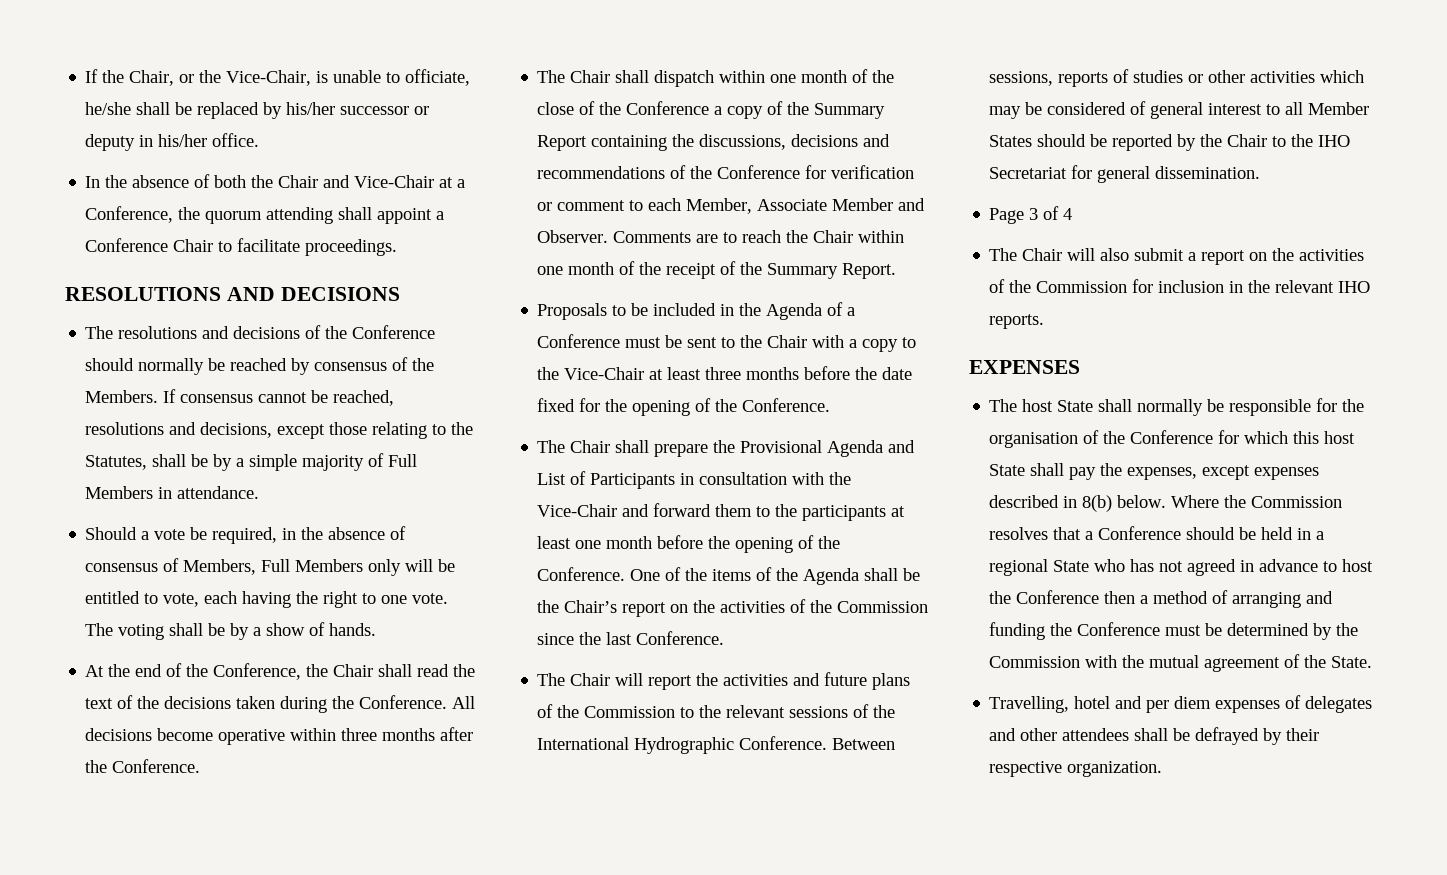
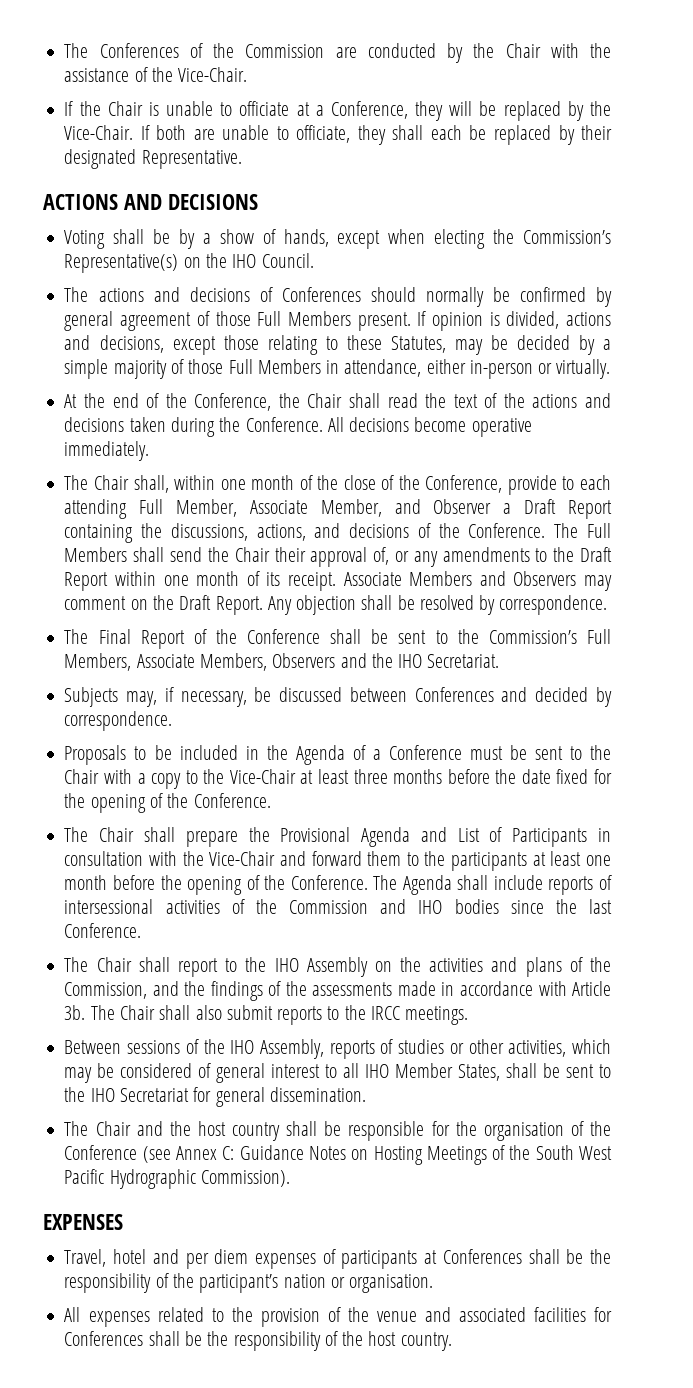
[85,69,471,86] [85,102,430,119] [85,133,260,151] [85,174,466,188] [85,206,445,224] [85,238,398,256] [65,287,400,301] [85,325,436,339] If the Chair, or the Vice-Chair, is unable to officiate, he/she shall be replaced by his/her successor or deputy in his/her office. // In the absence of both the Chair and Vice-Chair at a Conference, the quorum attending shall appoint a Conference Chair to facilitate proceedings. // RESOLUTIONS AND DECISIONS // The resolutions and decisions of the Conference -> [64,43,612,63] [64,67,248,82] [64,101,611,121] [64,125,612,145] [64,149,242,169] [43,194,258,210] [64,229,611,249] [64,253,314,273] [64,287,361,302] The Conferences of the Commission are conducted by the Chair with the assistance of the Vice-Chair. // If the Chair is unable to officiate at a Conference, they will be replaced by the Vice-Chair. If both are unable to officiate, they shall each be replaced by their designated Representative. // ACTIONS AND DECISIONS // Voting shall be by a show of hands, except when electing the Commission’s Representative(s) on the IHO Council. // The actions and decisions of Conferences
[230,357,435,375] [85,389,395,406] [85,422,165,435] reached by consensus of the Members. If consensus cannot be reached, resolutions -> [519,287,612,307] [64,311,611,331] confirmed by general agreement of those Full Members present. If opinion is divided, actions
[451,422,474,435] [85,454,209,470] the Statutes, shall be -> [346,335,570,355] these Statutes, may be decided
(385, 460) none -> [188,359,224,374] those
[177,486,260,499] [85,526,407,544] [85,558,456,576] [85,591,449,608] [85,622,377,640] attendance. // Should a vote be required, in the absence of consensus of Members, Full Members only will be entitled to vote, each having the right to one vote. The voting shall be by a show of hands. -> [344,359,611,379] attendance, either in-person or virtually.
(160, 702) none -> [532,393,611,408] actions and
[290,727,474,741] [85,759,201,773] [537,70,715,87] within three months after the Conference. // The Chair shall dispatch -> [64,441,150,461] [64,475,169,493] immediately. // The Chair shall,
[626,101,886,119] [537,134,891,151] [537,165,915,179] [537,198,926,214] [537,230,905,243] [537,261,897,279] Conference a copy of the Summary Report containing the discussions, decisions and recommendations of the Conference for verification or comment to each Member, Associate Member and Observer. Comments are to reach the Chair within one month of the receipt of the Summary Report. -> [425,475,611,495] [64,499,612,519] [64,523,611,543] [64,547,613,567] [64,571,613,591] [64,595,608,615] [64,629,611,649] [64,653,500,671] [64,687,612,707] [64,711,173,731] Conference, provide to each attending Full Member, Associate Member, and Observer a Draft Report containing the discussions, actions, and decisions of the Conference. The Full Members shall send the Chair their approval of, or any amendments to the Draft Report within one month of its receipt. Associate Members and Observers may comment on the Draft Report. Any objection shall be resolved by correspondence. // The Final Report of the Conference shall be sent to the Commission’s Full Members, Associate Members, Observers and the IHO Secretariat. // Subjects may, if necessary, be discussed between Conferences and decided by correspondence.
[630,567,921,585] [537,599,929,617] One of the items of the Agenda shall be the Chair’s report on the activities of the Commission -> [373,875,612,895] [64,899,499,914] The Agenda shall include reports of intersessional activities of the Commission and IHO bodies
[615,673,693,690] will report -> [138,957,392,977] shall report to the IHO Assembly on
[824,672,868,686] future -> (518, 964) none
[584,704,896,718] [537,736,896,754] [989,71,1054,86] Commission to the relevant sessions of the International Hydrographic Conference. Between sessions, -> [64,981,611,1001] [64,1005,469,1025] [64,1039,325,1059] Commission, and the findings of the assessments made in accordance with Article 3b. The Chair shall also submit reports to the IRCC meetings. // Between sessions of the IHO Assembly,
[1250,71,1316,83] activities -> [508,1040,567,1057] activities,
[1308,102,1370,115] [989,134,1268,151] Member States should be reported by the Chair -> [365,1063,595,1081] IHO Member States, shall be sent
[989,206,1073,224] [989,248,1365,265] [989,279,1371,293] [989,314,1045,329] [969,360,1080,374] [989,399,1204,416] Page 3 of 4 // The Chair will also submit a report on the activities of the Commission for inclusion in the relevant IHO reports. // EXPENSES // The host State shall normally -> [64,1121,318,1141] The Chair and the host country shall
[1218,430,1356,444] [989,463,1320,480] [989,495,1343,512] [989,526,1325,540] [989,559,1374,576] [989,590,1334,608] [989,622,1359,640] [989,654,1373,672] [989,696,1070,713] for which this host State shall pay the expenses, except expenses described in 8(b) below. Where the Commission resolves that a Conference should be held in a regional State who has not agreed in advance to host the Conference then a method of arranging and funding the Conference must be determined by the Commission with the mutual agreement of the State. // Travelling, -> [142,1145,613,1165] [64,1169,290,1189] [43,1214,123,1230] [64,1249,107,1267] (see Annex C: Guidance Notes on Hosting Meetings of the South West Pacific Hydrographic Commission). // EXPENSES // Travel,
[1305,696,1373,713] [989,727,1320,745] [989,761,1163,777] delegates and other attendees shall be defrayed by their respective organization. -> [341,1249,611,1269] [64,1273,434,1293] [64,1307,612,1327] [64,1331,452,1351] participants at Conferences shall be the responsibility of the participant’s nation or organisation. // All expenses related to the provision of the venue and associated facilities for Conferences shall be the responsibility of the host country.

